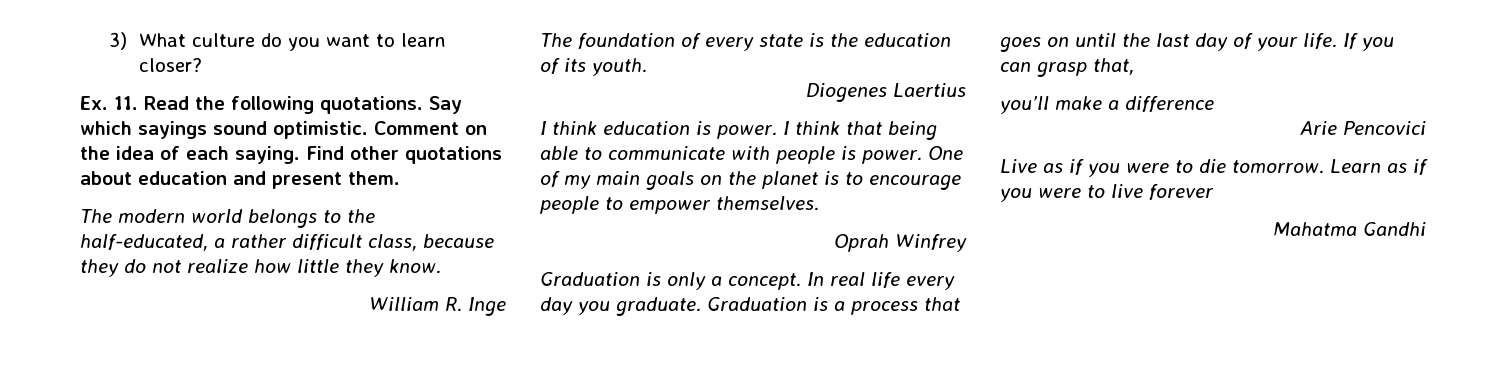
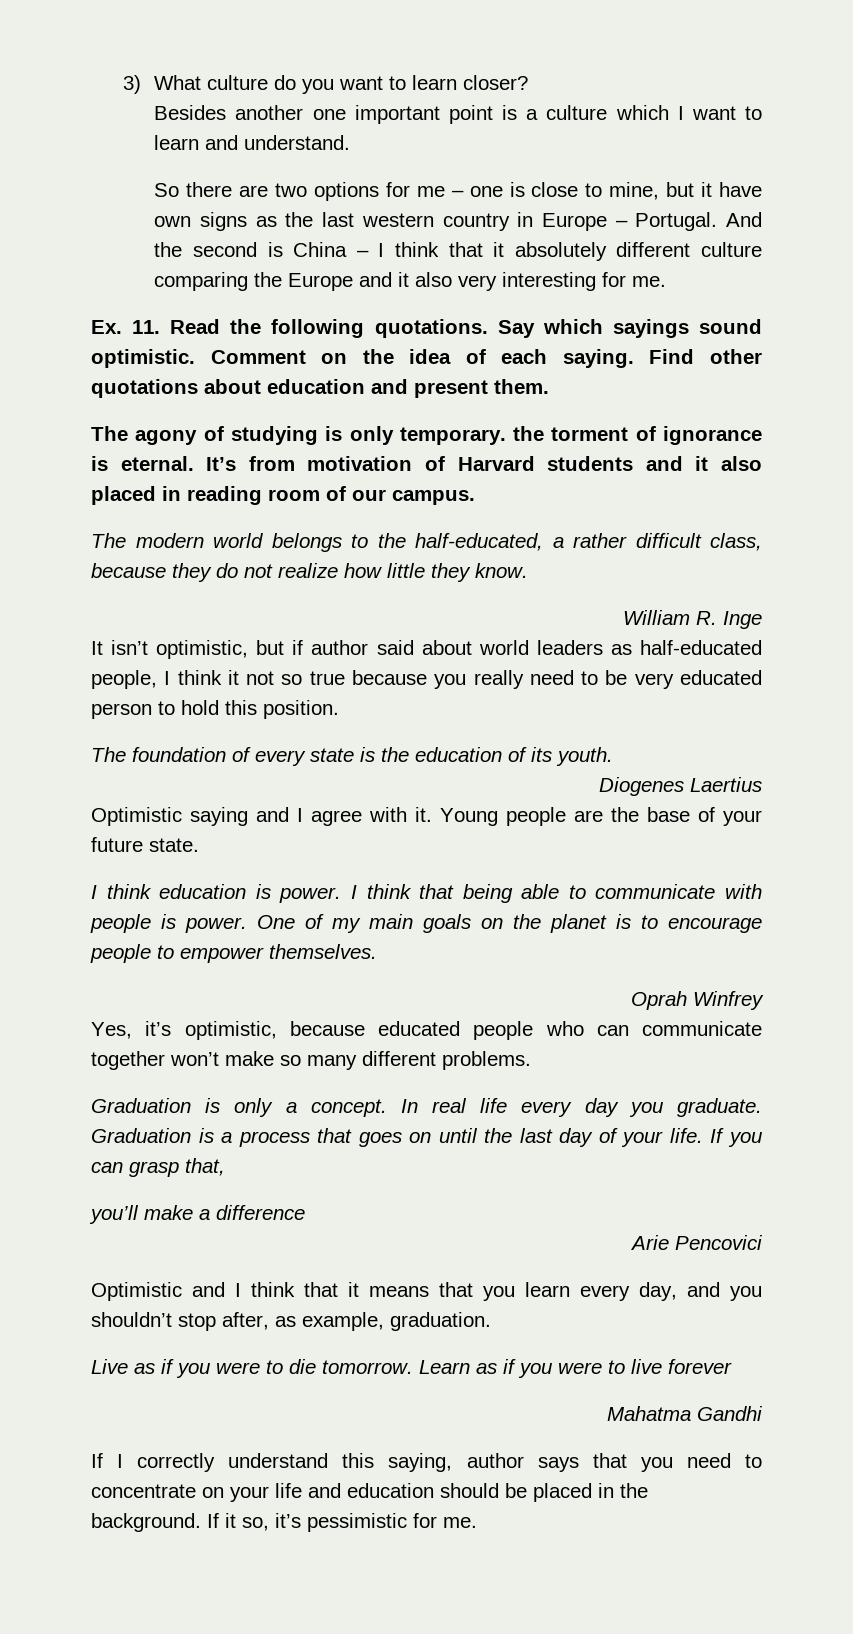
(202, 65) none -> [154,105,762,124] [154,135,351,150] [154,182,762,201] [154,212,762,231] [154,242,762,261] [154,272,667,291] // Besides another one important point is a culture which I want to learn and understand. // So there are two options for me – one is close to mine, but it have own signs as the last western country in Europe – Portugal. And the second is China – I think that it absolutely different culture comparing the Europe and it also very interesting for me.
(400, 178) none -> [91,426,762,445] [91,456,763,471] [91,486,475,505] // The agony of studying is only temporary. the torment of ignorance is eternal. It’s from motivation of Harvard students and it also placed in reading room of our campus.
(506, 306) none -> [91,640,762,659] [91,670,763,689] [91,700,339,719] // It isn’t optimistic, but if author said about world leaders as half-educated people, I think it not so true because you really need to be very educated person to hold this position.
(966, 90) none -> [91,807,762,826] [91,837,199,852] // Optimistic saying and I agree with it. Young people are the base of your future state.
(967, 243) none -> [91,1021,762,1040] [91,1051,531,1070] // Yes, it’s optimistic, because educated people who can communicate together won’t make so many different problems.
(1426, 128) none -> [91,1282,762,1301] [91,1312,491,1331] // Optimistic and I think that it means that you learn every day, and you shouldn’t stop after, as example, graduation.
(1426, 229) none -> [91,1453,762,1472] [91,1483,648,1502] [91,1513,477,1532] // If I correctly understand this saying, author says that you need to concentrate on your life and education should be placed in the background. If it so, it’s pessimistic for me.

